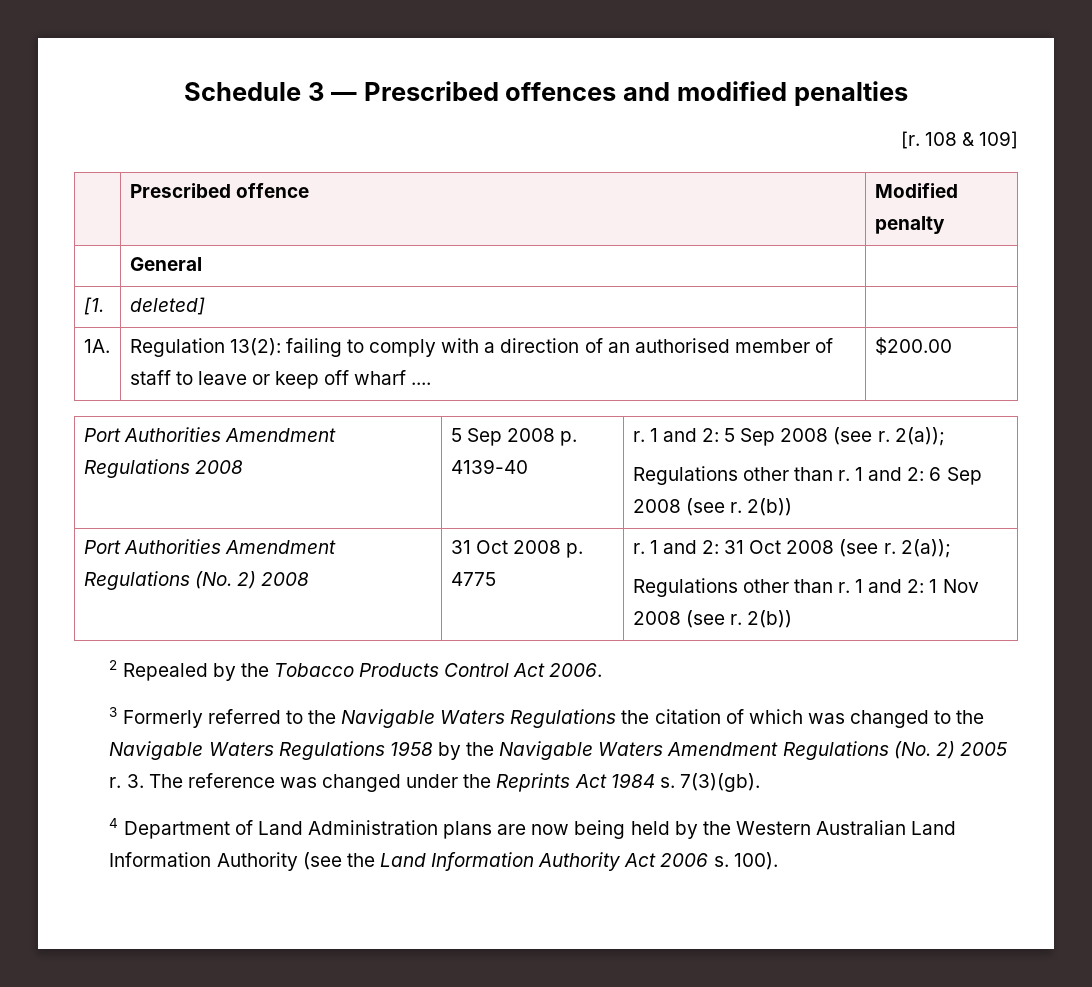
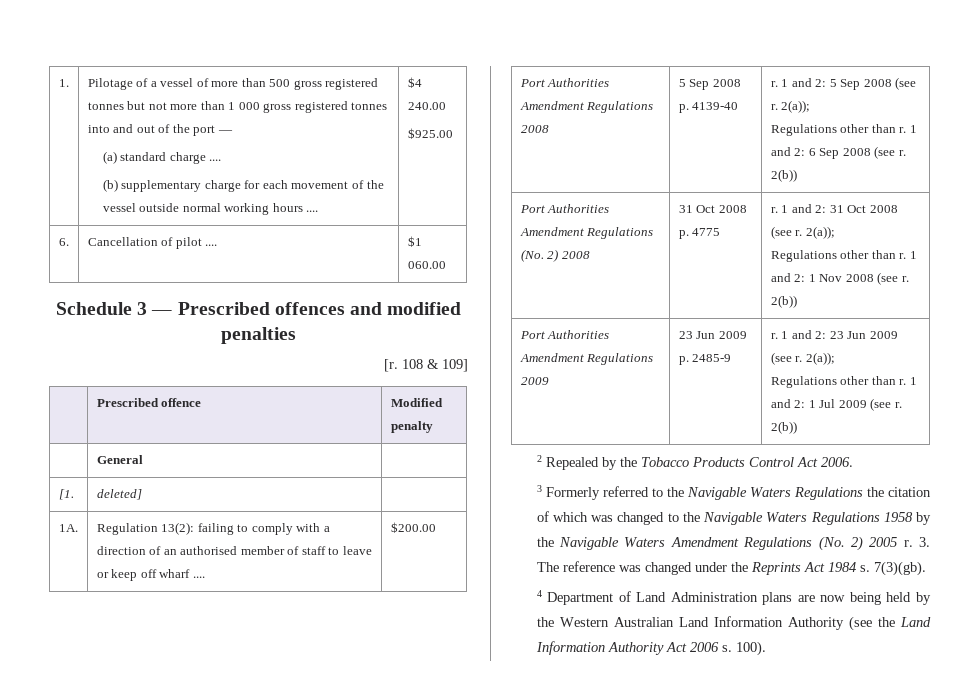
(183, 91) none -> [58,79,69,87] [87,78,379,90] [87,101,388,113] [87,124,233,136] [102,151,222,164] [102,179,384,192] [102,203,319,215] [407,77,422,88] [407,102,446,110] [407,128,453,139] [58,238,69,246] [87,237,218,249] [407,236,422,247] [407,261,446,269] 1. | Pilotage of a vessel of more than 500 gross registered tonnes but not more than 1 000 gross registered tonnes into and out of the port — // (a) standard charge .... // (b) supplementary charge for each movement of the vessel outside normal working hours .... | $4 240.00 // $925.00 // 6. | Cancellation of pilot .... | $1 060.00 //
(792, 619) none -> [519,330,610,339] [519,353,654,365] [520,377,549,385] [678,331,747,339] [678,354,732,365] [770,330,898,339] [770,352,835,365] [770,376,917,388] [770,398,902,411] [770,421,797,434] // Port Authorities Amendment Regulations 2009 | 23 Jun 2009 p. 2485-9 | r. 1 and 2: 23 Jun 2009 (see r. 2(a)); // Regulations other than r. 1 and 2: 1 Jul 2009 (see r. 2(b))

